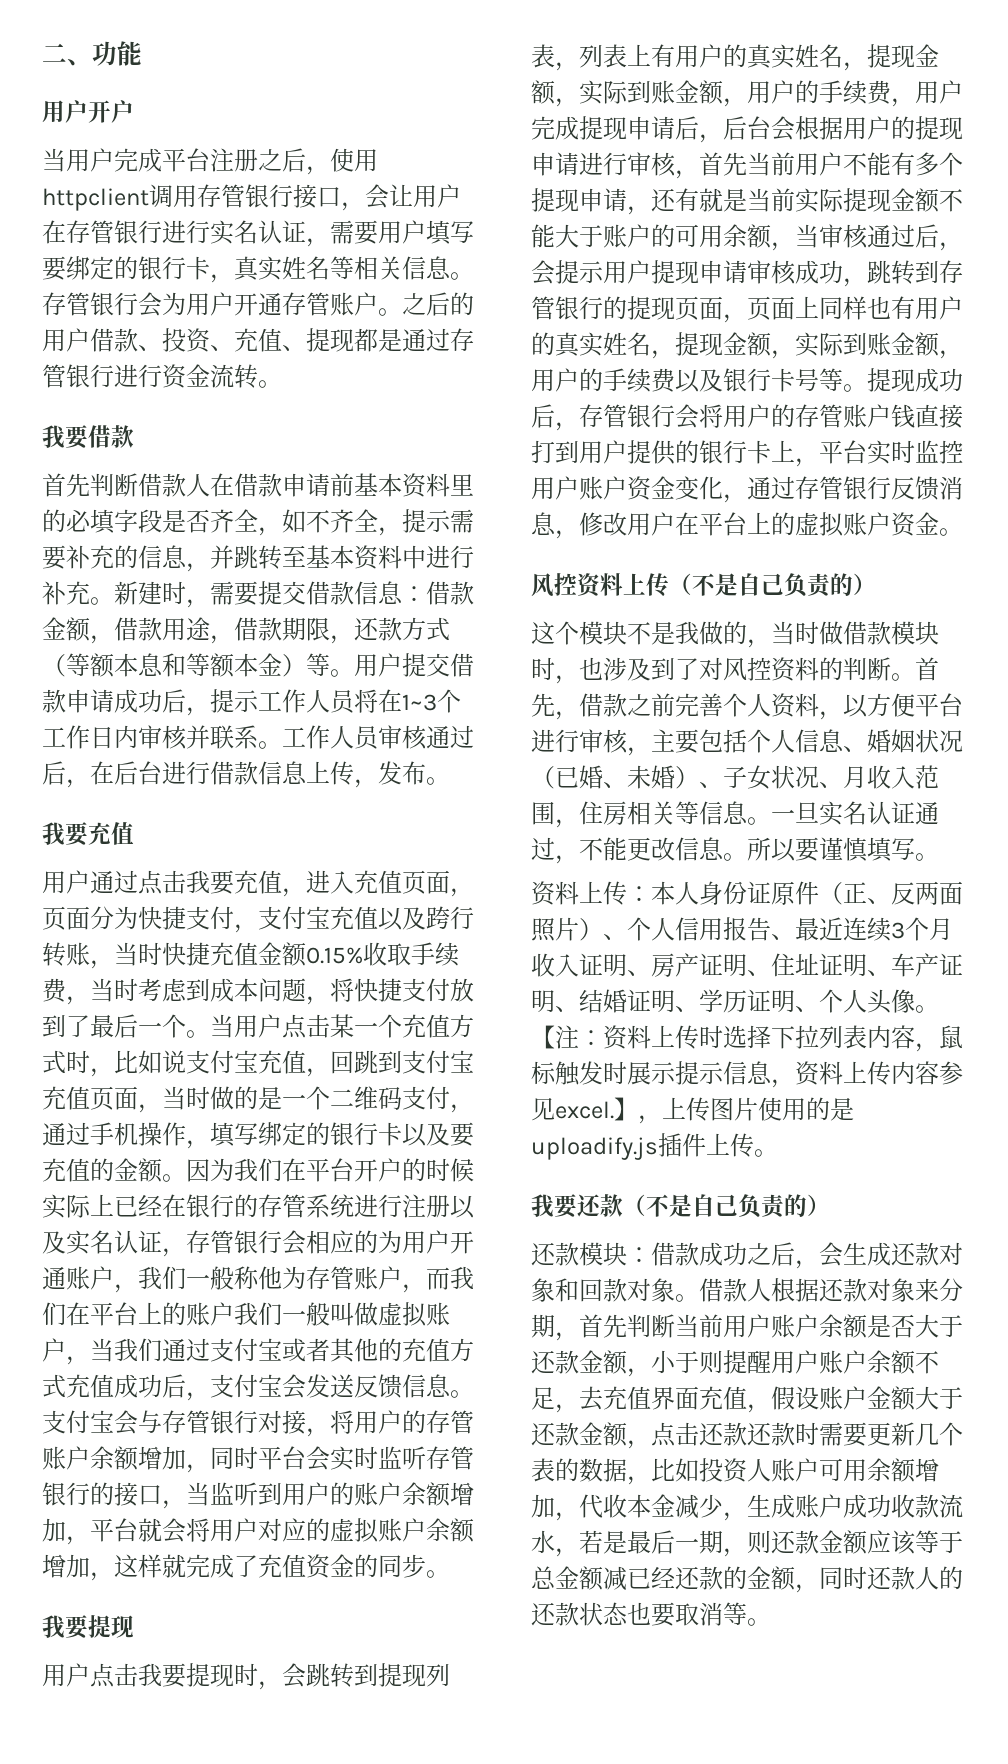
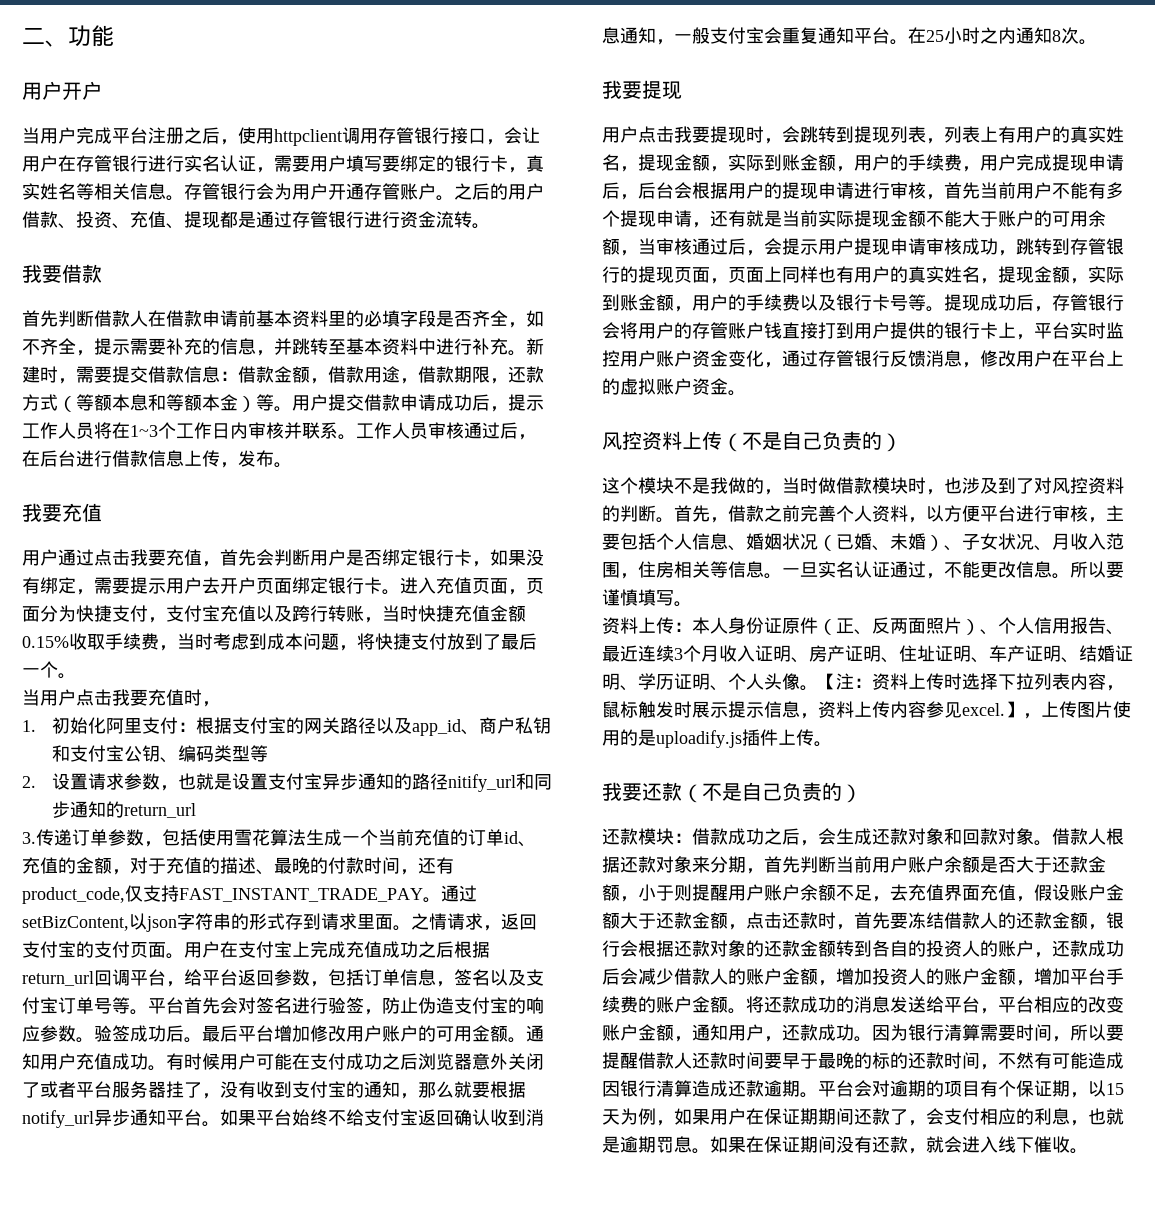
(306, 892) none -> [220,549,544,567] [22,577,400,595] 首先会判断用户是否绑定银行卡，如果没有绑定，需要提示用户去开户页面绑定银行卡。
(210, 1034) none -> (76, 676) //
[330,1014,474,1038] [42,1050,474,1077] [42,1086,474,1113] [42,1122,474,1149] [42,1158,474,1183] [42,1194,475,1219] [42,1230,474,1257] [42,1266,474,1293] [42,1302,450,1327] [42,1338,474,1365] [42,1374,474,1401] [42,1410,474,1437] [42,1446,474,1473] [42,1482,474,1509] [42,1518,475,1545] [42,1554,426,1581] 某一个充值方式时，比如说支付宝充值，回跳到支付宝充值页面，当时做的是一个二维码支付，通过手机操作，填写绑定的银行卡以及要充值的金额。因为我们在平台开户的时候实际上已经在银行的存管系统进行注册以及实名认证，存管银行会相应的为用户开通账户，我们一般称他为存管账户，而我们在平台上的账户我们一般叫做虚拟账户，当我们通过支付宝或者其他的充值方式充值成功后，支付宝会发送反馈信息。支付宝会与存管银行对接，将用户的存管账户余额增加，同时平台会实时监听存管银行的接口，当监听到用户的账户余额增加，平台就会将用户对应的虚拟账户余额增加，这样就完成了充值资金的同步 -> [112,689,220,707] [22,717,552,736] [52,745,269,763] [22,773,553,792] [52,801,197,818] [22,829,536,847] [22,857,454,875] [22,885,477,904] [22,913,537,932] [22,941,490,959] [22,969,544,987] [22,997,544,1015] [22,1025,544,1043] [22,1053,544,1071] [22,1081,526,1099] [22,1109,544,1128] [602,27,1079,45] 我要充值时， // 1.初始化阿里支付：根据支付宝的网关路径以及app_id、商户私钥和支付宝公钥、编码类型等 // 2.设置请求参数，也就是设置支付宝异步通知的路径nitify_url和同步通知的return_url // 3.传递订单参数，包括使用雪花算法生成一个当前充值的订单id、充值的金额，对于充值的描述、最晚的付款时间，还有product_code,仅支持FAST_INSTANT_TRADE_PAY。通过setBizContent,以json字符串的形式存到请求里面。之情请求，返回支付宝的支付页面。用户在支付宝上完成充值成功之后根据return_url回调平台，给平台返回参数，包括订单信息，签名以及支付宝订单号等。平台首先会对签名进行验签，防止伪造支付宝的响应参数。验签成功后。最后平台增加修改用户账户的可用金额。通知用户充值成功。有时候用户可能在支付成功之后浏览器意外关闭了或者平台服务器挂了，没有收到支付宝的通知，那么就要根据notify_url异步通知平台。如果平台始终不给支付宝返回确认收到消息通知，一般支付宝会重复通知平台。在25小时之内通知8次
[747,1422,963,1447] [531,1458,939,1485] [531,1494,963,1521] [531,1530,963,1557] [531,1566,963,1593] [531,1602,747,1627] 还款时需要更新几个表的数据，比如投资人账户可用余额增加，代收本金减少，生成账户成功收款流水，若是最后一期，则还款金额应该等于总金额减已经还款的金额，同时还款人的还款状态也要取消等 -> [818,912,1124,930] [602,940,1124,958] [602,968,1124,986] [602,996,1124,1014] [602,1024,1124,1042] [602,1052,1124,1070] [602,1080,1124,1098] [602,1108,1124,1126] [602,1136,1070,1154] 时，首先要冻结借款人的还款金额，银行会根据还款对象的还款金额转到各自的投资人的账户，还款成功后会减少借款人的账户金额，增加投资人的账户金额，增加平台手续费的账户金额。将还款成功的消息发送给平台，平台相应的改变账户金额，通知用户，还款成功。因为银行清算需要时间，所以要提醒借款人还款时间要早于最晚的标的还款时间，不然有可能造成因银行清算造成还款逾期。平台会对逾期的项目有个保证期，以15天为例，如果用户在保证期期间还款了，会支付相应的利息，也就是逾期罚息。如果在保证期间没有还款，就会进入线下催收

